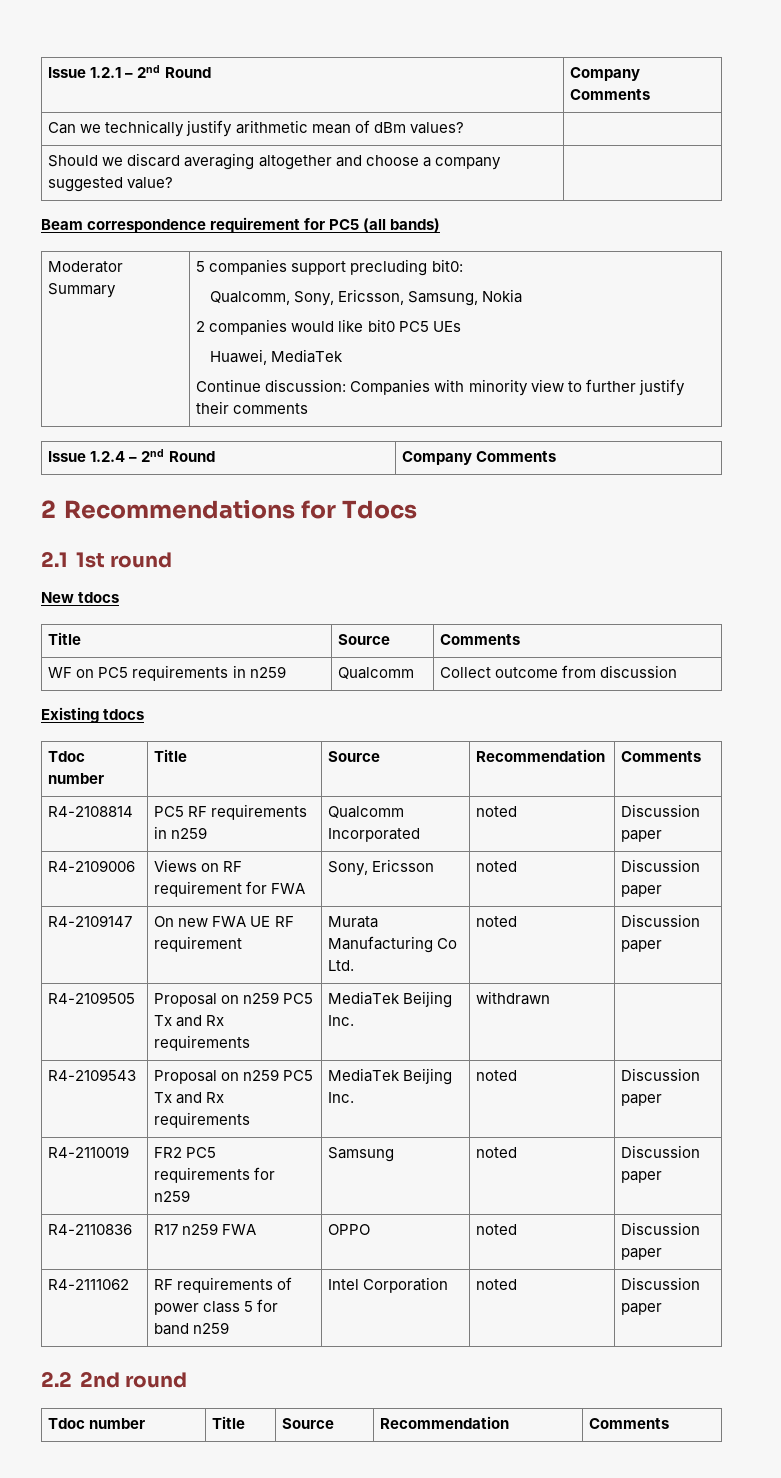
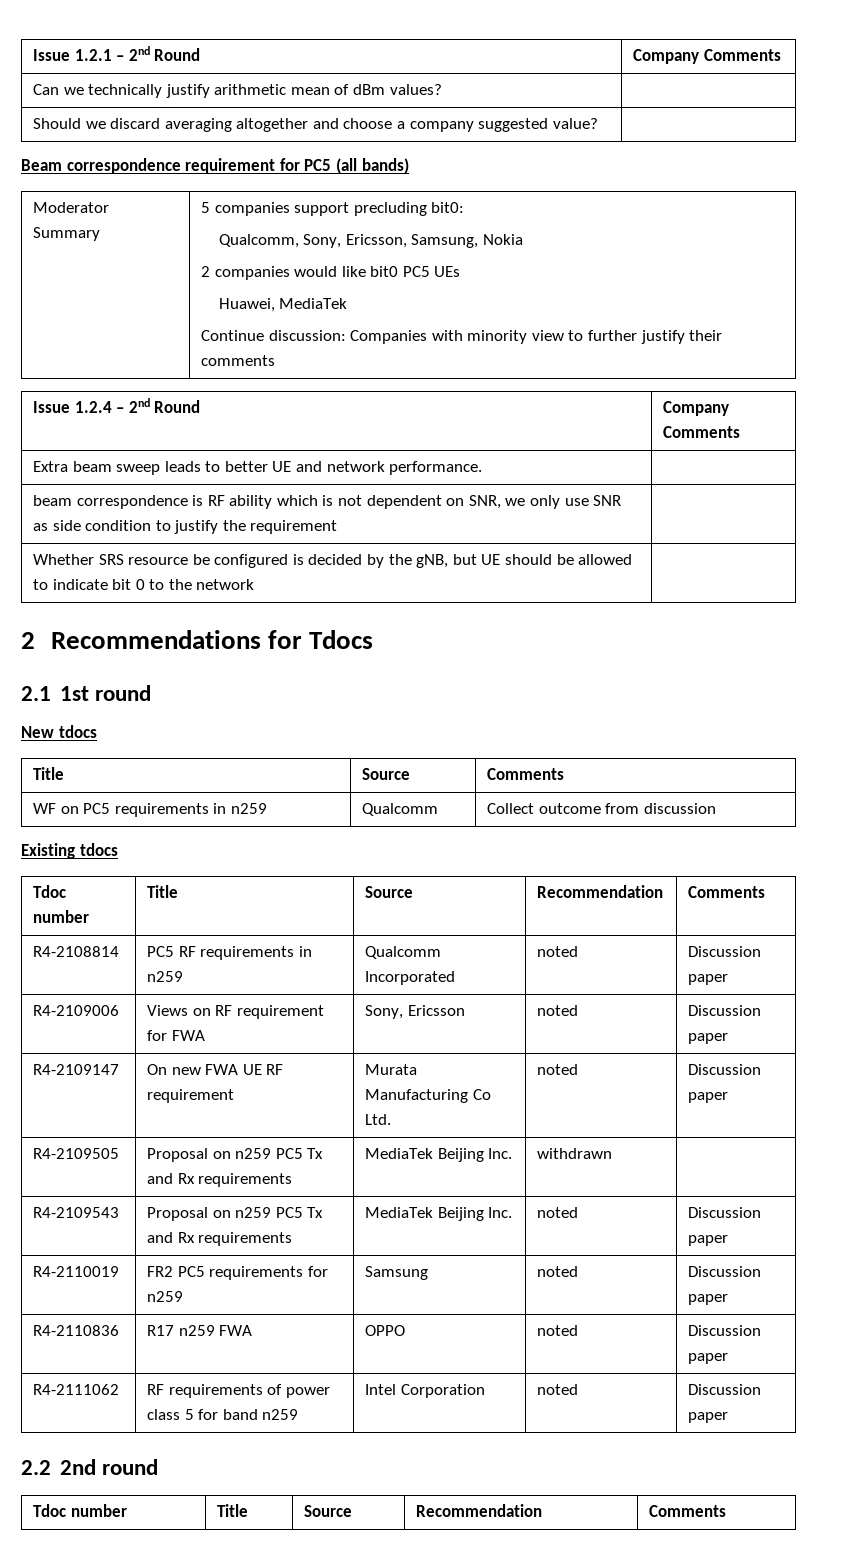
(557, 456) none -> [32,461,483,475] [32,495,622,509] [32,520,338,534] [32,554,633,568] [32,579,255,590] // Extra beam sweep leads to better UE and network performance. | // beam correspondence is RF ability which is not dependent on SNR, we only use SNR as side condition to justify the requirement | // Whether SRS resource be configured is decided by the gNB, but UE should be allowed to indicate bit 0 to the network |

